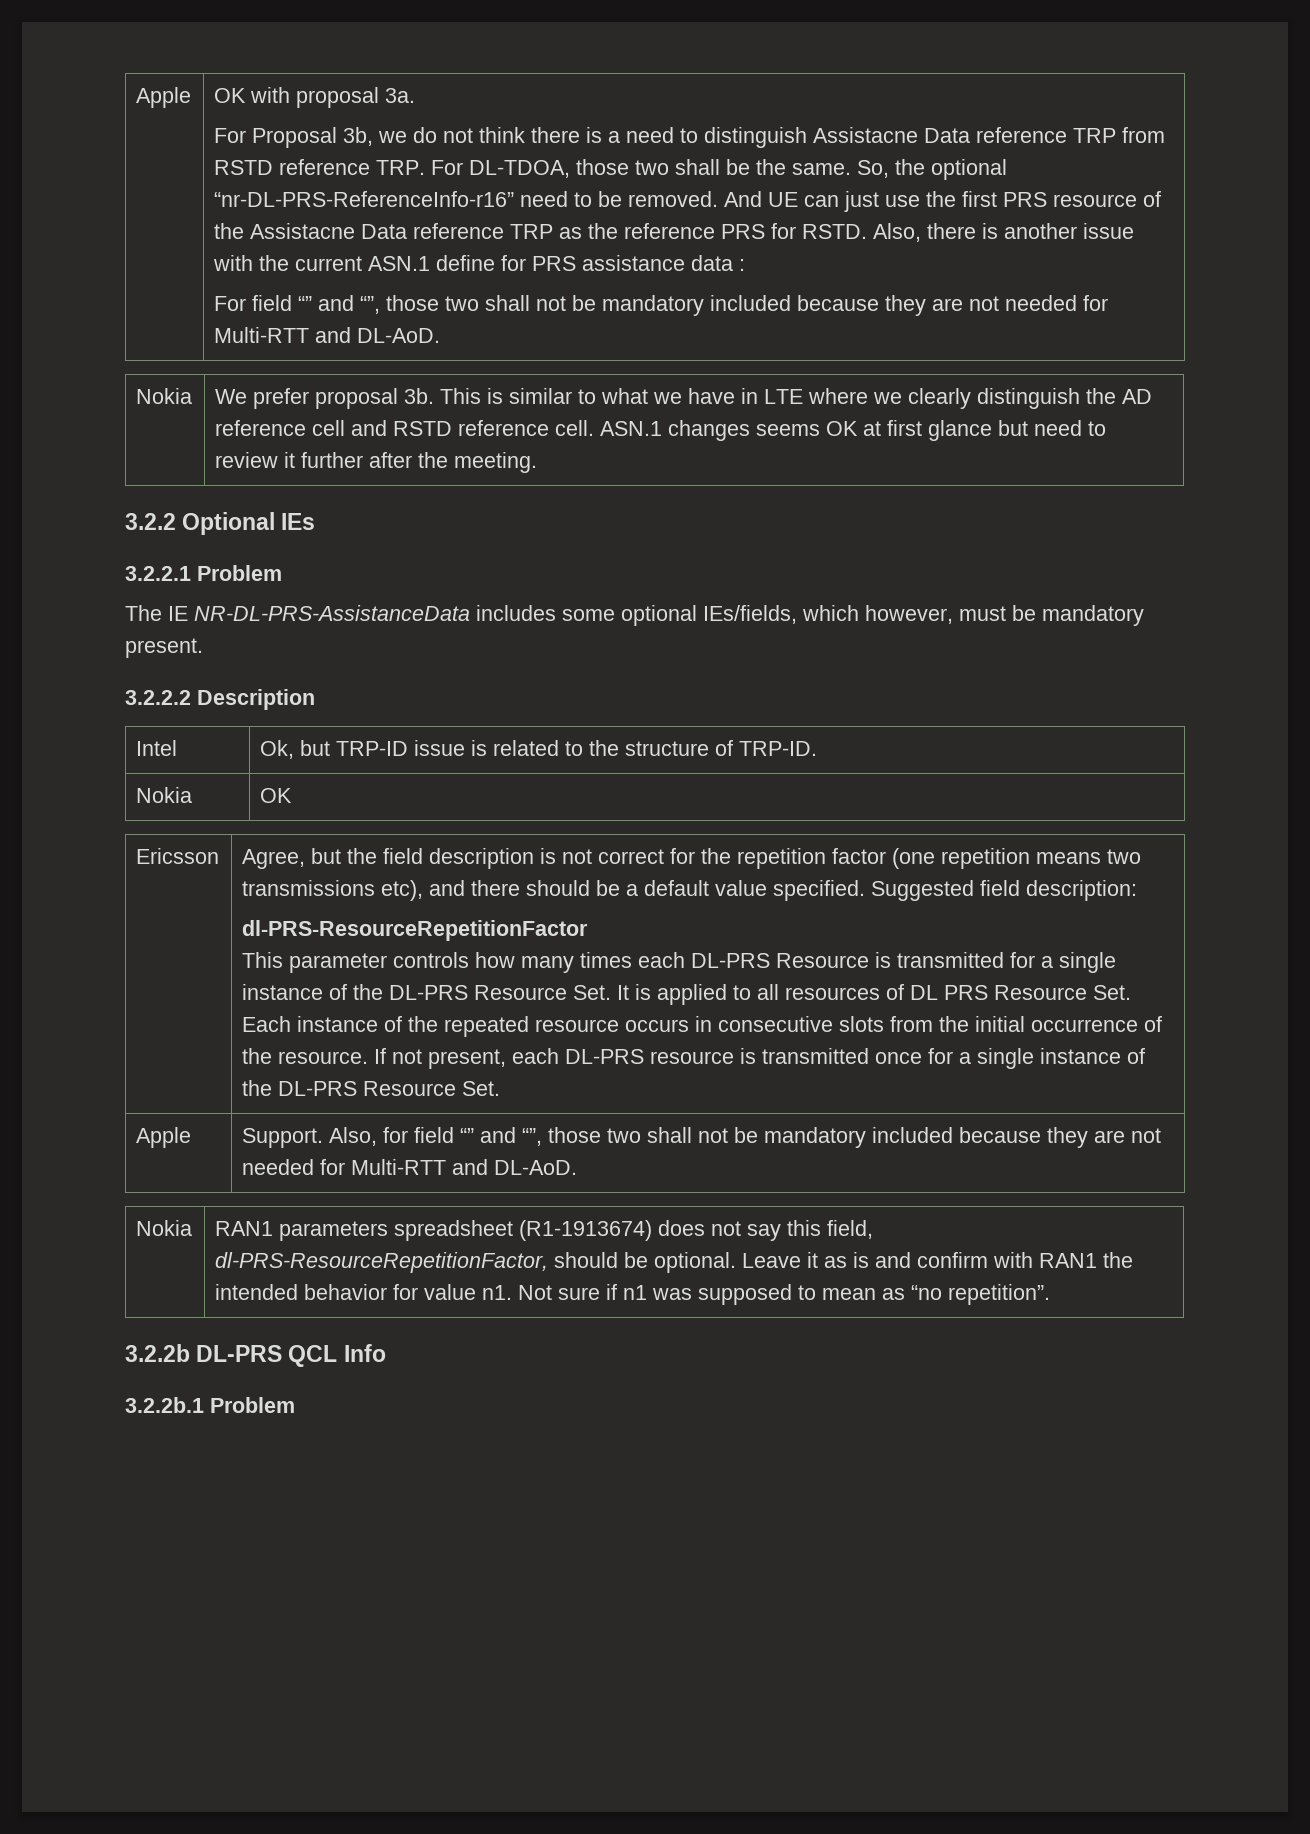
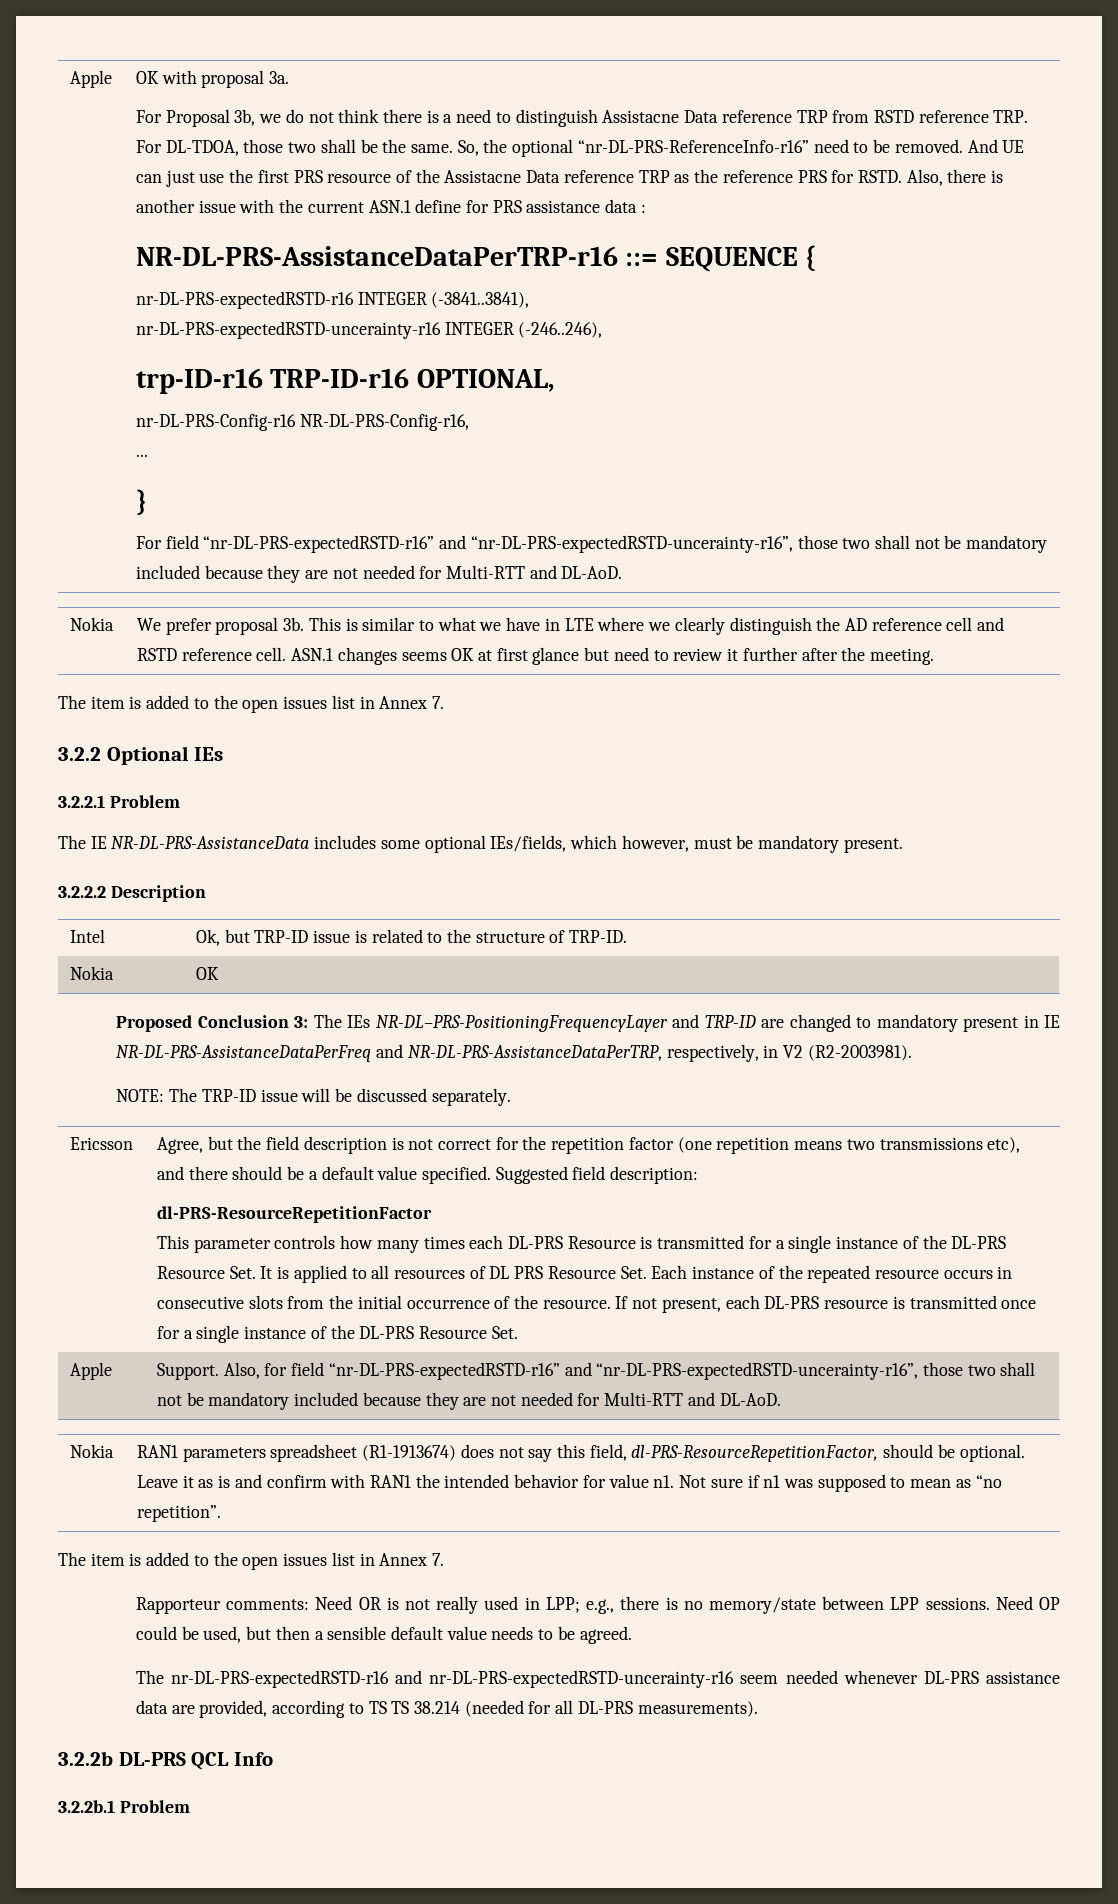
(746, 265) none -> [135,245,817,272] [135,291,530,309] [135,321,603,339] [135,368,555,394] [135,414,469,431] [135,454,148,457] [135,489,147,515] // NR-DL-PRS-AssistanceDataPerTRP-r16 ::= SEQUENCE { // nr-DL-PRS-expectedRSTD-r16 INTEGER (-3841..3841), // nr-DL-PRS-expectedRSTD-uncerainty-r16 INTEGER (-246..246), // trp-ID-r16 TRP-ID-r16 OPTIONAL, // nr-DL-PRS-Config-r16 NR-DL-PRS-Config-r16, // ... // }
[298,295,381,314] “” and “”, -> [203,535,793,553] “nr-DL-PRS-expectedRSTD-r16” and “nr-DL-PRS-expectedRSTD-uncerainty-r16”,
(538, 462) none -> [58,695,444,713] // The item is added to the open issues list in Annex 7.
(293, 795) none -> [116,1014,1061,1032] [116,1044,912,1062] [116,1088,511,1106] // Proposed Conclusion 3: The IEs NR-DL–PRS-PositioningFrequencyLayer and TRP-ID are changed to mandatory present in IE NR-DL-PRS-AssistanceDataPerFreq and NR-DL-PRS-AssistanceDataPerTRP, respectively, in V2 (R2-2003981). // NOTE: The TRP-ID issue will be discussed separately.
[460,1127,543,1146] “” and “”, -> [328,1362,919,1380] “nr-DL-PRS-expectedRSTD-r16” and “nr-DL-PRS-expectedRSTD-uncerainty-r16”,
(1051, 1294) none -> [58,1552,444,1570] [135,1596,1060,1614] [135,1626,632,1644] [135,1670,1060,1688] [135,1700,758,1718] // The item is added to the open issues list in Annex 7. // Rapporteur comments: Need OR is not really used in LPP; e.g., there is no memory/state between LPP sessions. Need OP could be used, but then a sensible default value needs to be agreed. // The nr-DL-PRS-expectedRSTD-r16 and nr-DL-PRS-expectedRSTD-uncerainty-r16 seem needed whenever DL-PRS assistance data are provided, according to TS TS 38.214 (needed for all DL-PRS measurements).

